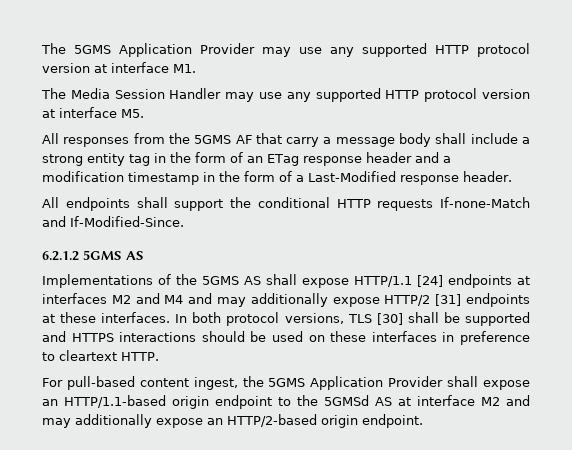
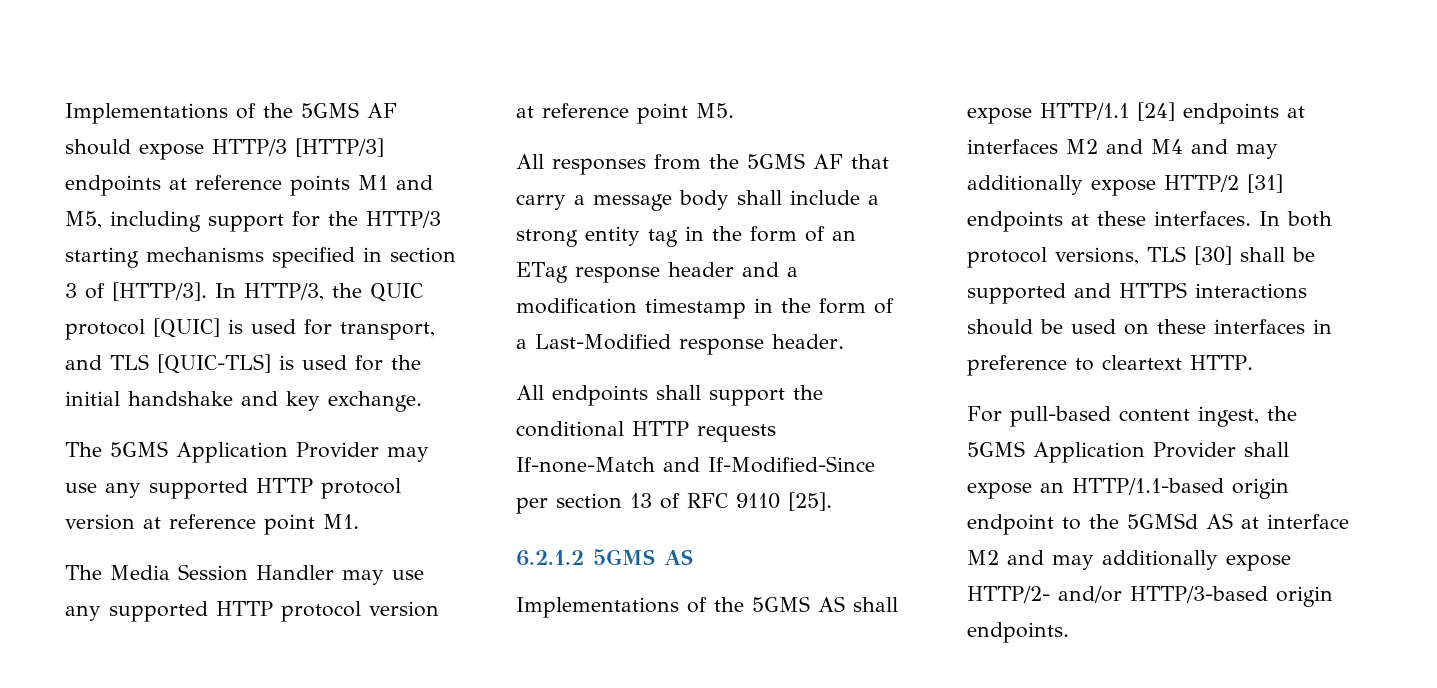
(41, 48) none -> [65,102,397,124] [65,138,384,160] [65,175,433,196] [65,211,441,232] [65,247,456,268] [65,282,423,302] [65,318,435,340] [65,354,421,374] [65,391,422,412] Implementations of the 5GMS AF should expose HTTP/3 [HTTP/3] endpoints at reference points M1 and M5, including support for the HTTP/3 starting mechanisms specified in section 3 of [HTTP/3]. In HTTP/3, the QUIC protocol [QUIC] is used for transport, and TLS [QUIC-TLS] is used for the initial handshake and key exchange. //
[111,62,169,73] interface -> [169,514,315,535] reference point
[59,107,117,118] interface -> [542,103,688,124] reference point
[70,216,184,227] If-Modified-Since. -> [708,456,875,473] [516,492,832,514] If-Modified-Since per section 13 of RFC 9110 [25].
[207,414,423,428] an HTTP/2-based origin endpoint. -> [967,586,1333,607] [967,622,1069,643] HTTP/2- and/or HTTP/3-based origin endpoints.

